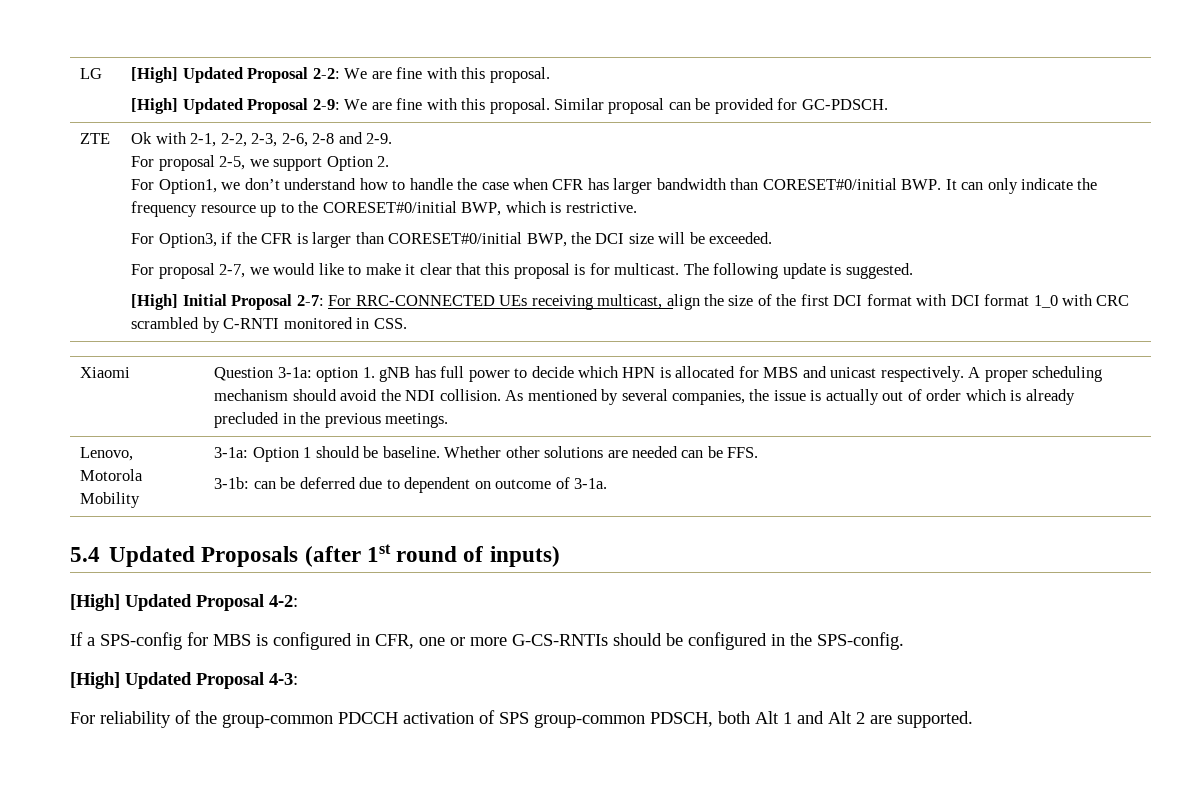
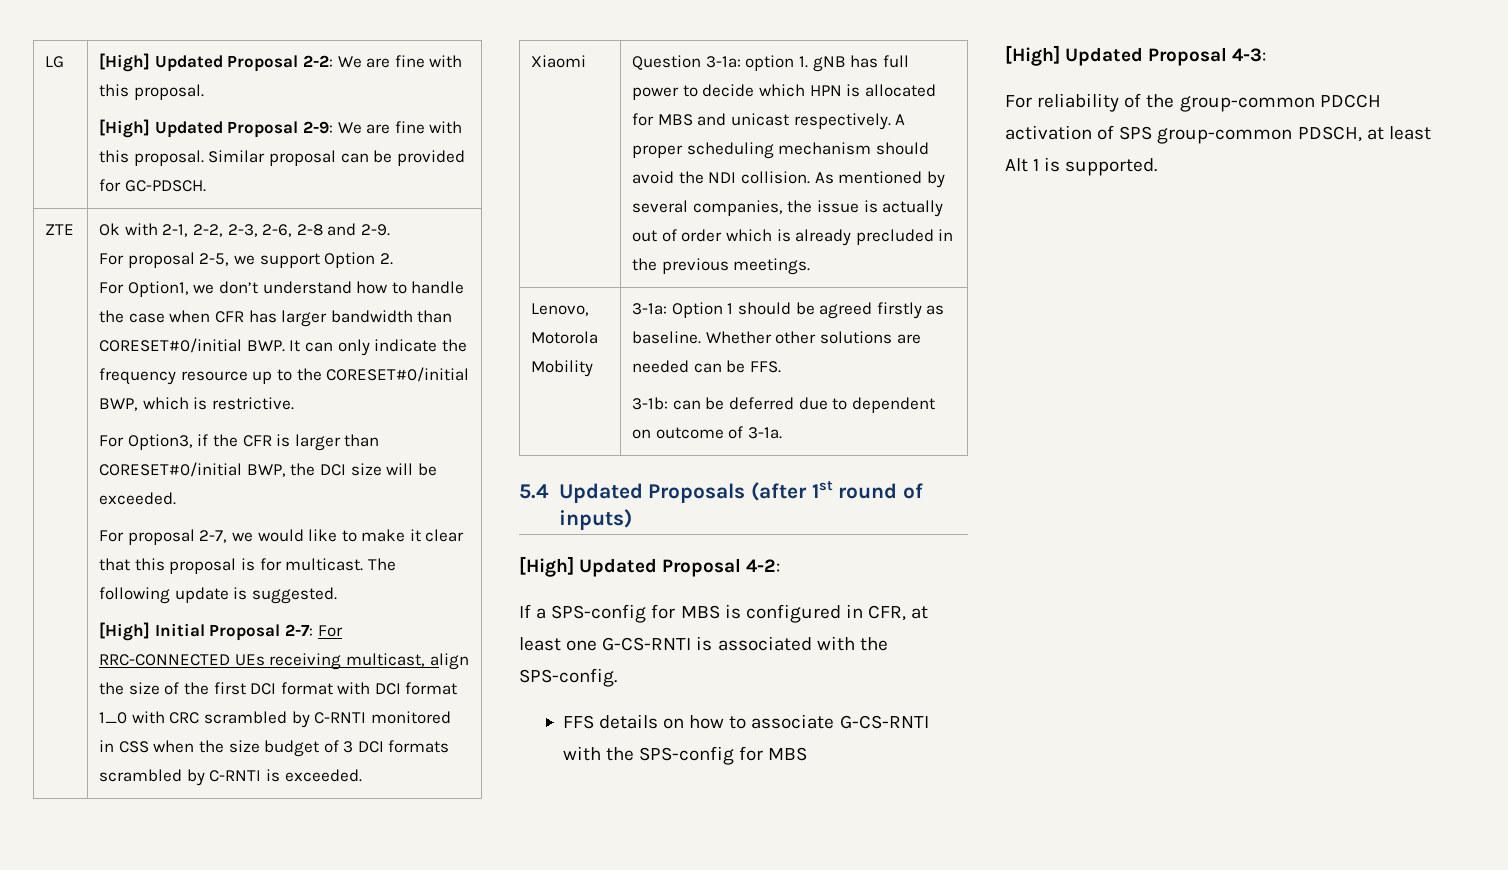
[373,318,407,329] CSS. -> [118,740,450,757] [99,769,362,786] CSS when the size budget of 3 DCI formats scrambled by C-RNTI is exceeded.
(379, 452) none -> [819,302,945,319] agreed firstly as
[419,632,904,650] one or more G-CS-RNTIs should be configured in the SPS-config. -> [911,606,929,619] [519,636,888,651] [519,668,617,687] [562,714,929,729] [562,746,808,765] at least one G-CS-RNTI is associated with the SPS-config. // FFS details on how to associate G-CS-RNTI with the SPS-config for MBS
[718,711,892,724] both Alt 1 and Alt 2 are -> [1366,126,1431,140] [1005,157,1061,172] at least Alt 1 is

